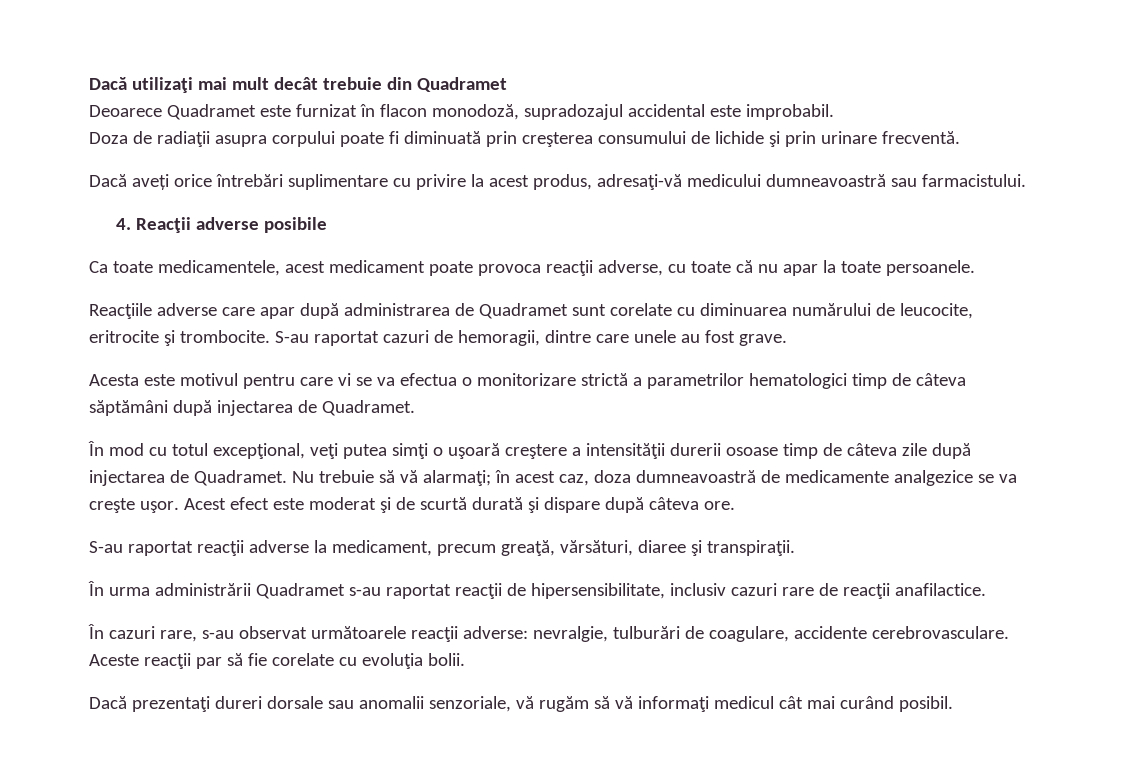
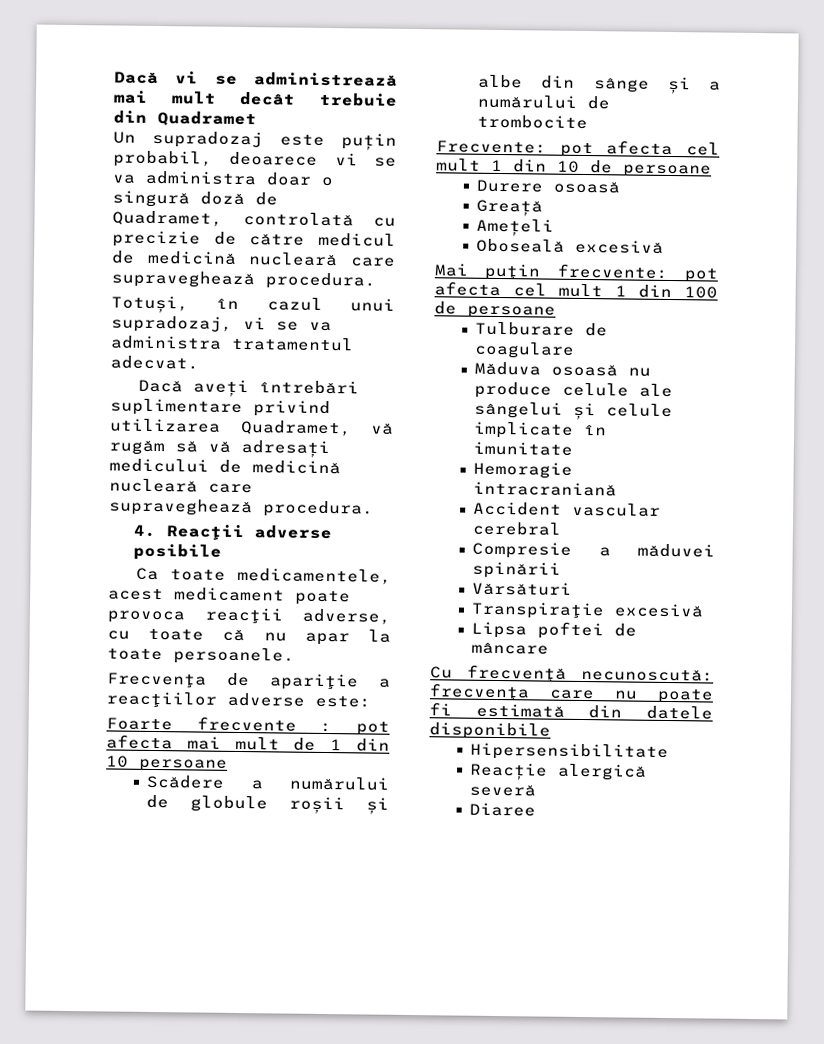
[89,77,193,93] Dacă utilizaţi -> [114,71,398,87] Dacă vi se administrează
[89,104,834,120] [89,131,960,147] Deoarece Quadramet este furnizat în flacon monodoză, supradozajul accidental este improbabil. // Doza de radiaţii asupra corpului poate fi diminuată prin creşterea consumului de lichide şi prin urinare frecventă. -> [113,130,397,151] [113,150,397,168] [112,170,334,187] [112,190,278,208] [112,210,396,227] [112,230,396,248] [112,250,396,267] [111,270,376,290] [111,295,395,314] [111,315,332,333] [111,335,354,352] [110,355,199,370] Un supradozaj este puțin probabil, deoarece vi se va administra doar o singură doză de Quadramet, controlată cu precizie de către medicul de medicină nucleară care supraveghează procedura. // Totuși, în cazul unui supradozaj, vi se va administra tratamentul adecvat.
[173,174,212,187] orice -> (249, 388) none
[392,174,1026,190] cu privire la acest produs, adresaţi-vă medicului dumneavoastră sau farmacistului. -> [253,400,331,418] [110,418,394,437] [109,440,330,459] [109,458,341,475] [109,478,253,494] [109,498,374,518] privind utilizarea Quadramet, vă rugăm să vă adresați medicului de medicină nucleară care supraveghează procedura.
[89,303,973,319] [89,330,787,346] [89,373,966,389] [89,400,415,416] [88,441,971,459] [89,470,1017,486] [89,497,735,513] [89,540,795,556] [88,581,986,599] [88,624,1009,642] [89,653,465,669] [89,696,953,712] Reacţiile adverse care apar după administrarea de Quadramet sunt corelate cu diminuarea numărului de leucocite, eritrocite şi trombocite. S-au raportat cazuri de hemoragii, dintre care unele au fost grave. // Acesta este motivul pentru care vi se va efectua o monitorizare strictă a parametrilor hematologici timp de câteva săptămâni după injectarea de Quadramet. // În mod cu totul excepţional, veţi putea simţi o uşoară creştere a intensităţii durerii osoase timp de câteva zile după injectarea de Quadramet. Nu trebuie să vă alarmaţi; în acest caz, doza dumneavoastră de medicamente analgezice se va creşte uşor. Acest efect este moderat şi de scurtă durată şi dispare după câteva ore. // S-au raportat reacţii adverse la medicament, precum greaţă, vărsături, diaree şi transpiraţii. // În urma administrării Quadramet s-au raportat reacţii de hipersensibilitate, inclusiv cazuri rare de reacţii anafilactice. // În cazuri rare, s-au observat următoarele reacţii adverse: nevralgie, tulburări de coagulare, accidente cerebrovasculare. Aceste reacţii par să fie corelate cu evoluţia bolii. // Dacă prezentaţi dureri dorsale sau anomalii senzoriale, vă rugăm să vă informaţi medicul cât mai curând posibil. -> [107,672,391,691] [106,691,371,708] [106,716,390,736] [106,734,390,752] [106,755,228,772] [146,774,390,791] [146,794,389,815] [478,74,721,95] [477,94,611,110] [477,114,589,130] [436,140,720,158] [436,158,712,178] [476,179,621,194] [476,199,544,217] [476,218,555,237] [476,238,665,254] [434,263,718,283] [434,281,718,299] [434,301,556,319] [475,321,609,337] [474,341,576,359] [474,361,652,377] [474,381,674,399] [474,401,674,421] [473,421,608,439] [473,441,574,456] [473,461,574,479] [473,481,618,497] [473,501,662,517] [472,521,563,536] [472,541,715,559] [472,561,562,579] [472,581,573,596] [471,601,705,620] [471,621,638,640] [471,642,550,655] [430,664,714,682] [429,683,714,704] [429,702,713,720] [429,722,551,740] [470,742,670,762] [469,762,648,781] [469,784,537,797] [469,802,537,817] Frecvenţa de apariţie a reacţiilor adverse este: // Foarte frecvente : pot afecta mai mult de 1 din 10 persoane // Scădere a numărului de globule roșii și albe din sânge și a numărului de trombocite // Frecvente: pot afecta cel mult 1 din 10 de persoane // Durere osoasă // Greață // Amețeli // Oboseală excesivă // Mai puţin frecvente: pot afecta cel mult 1 din 100 de persoane // Tulburare de coagulare // Măduva osoasă nu produce celule ale sângelui și celule implicate în imunitate // Hemoragie intracraniană // Accident vascular cerebral // Compresie a măduvei spinării // Vărsături // Transpiraţie excesivă // Lipsa poftei de mâncare // Cu frecvenţă necunoscută: frecvenţa care nu poate fi estimată din datele disponibile // Hipersensibilitate // Reacție alergică severă // Diaree

